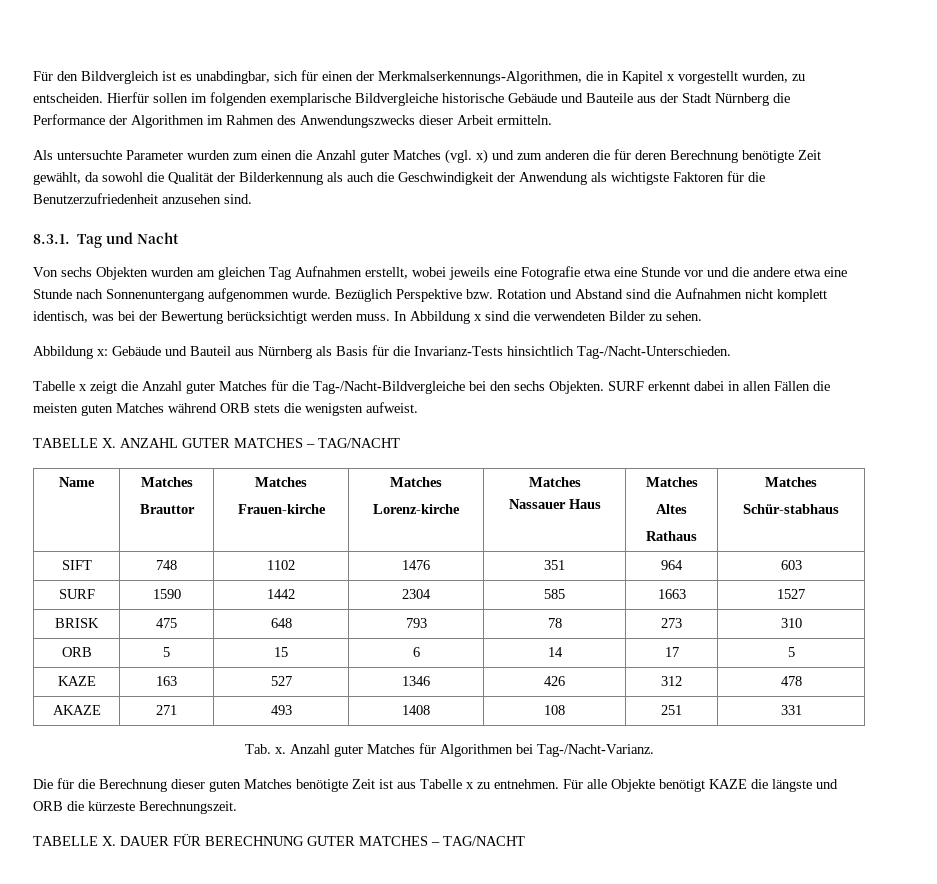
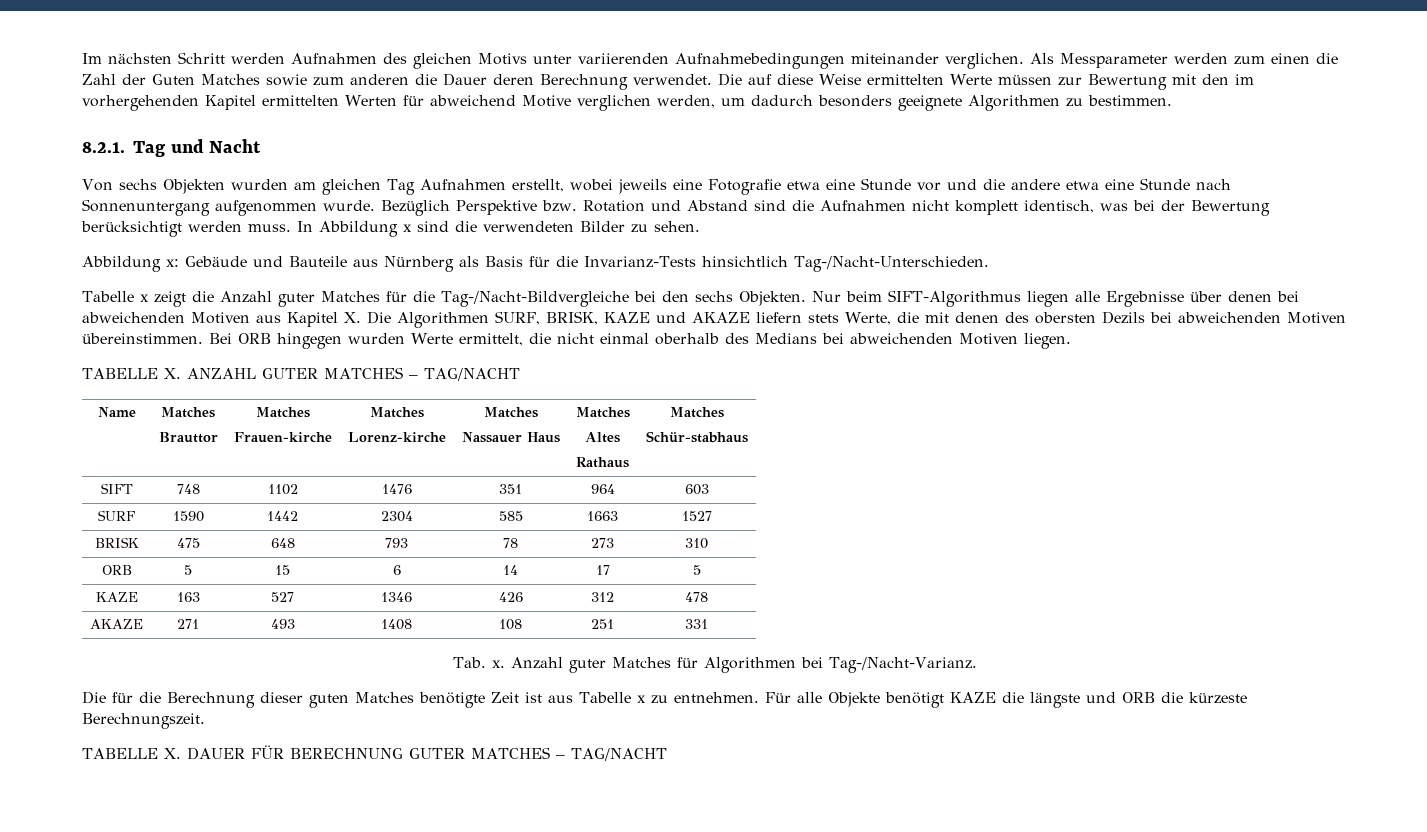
[33,70,805,84] [33,92,790,106] [33,114,552,128] [33,149,514,164] Für den Bildvergleich ist es unabdingbar, sich für einen der Merkmalserkennungs-Algorithmen, die in Kapitel x vorgestellt wurden, zu entscheiden. Hierfür sollen im folgenden exemplarische Bildvergleiche historische Gebäude und Bauteile aus der Stadt Nürnberg die Performance der Algorithmen im Rahmen des Anwendungszwecks dieser Arbeit ermitteln. // Als untersuchte Parameter wurden zum einen die Anzahl guter Matches (vgl. x) und -> [82,52,1338,69] [82,74,307,86] Im nächsten Schritt werden Aufnahmen des gleichen Motivs unter variierenden Aufnahmebedingungen miteinander verglichen. Als Messparameter werden zum einen die Zahl der Guten Matches sowie
[614,149,631,160] für -> [443,73,487,86] Dauer
[742,150,821,163] [33,171,765,185] [33,193,252,204] [33,234,70,244] benötigte Zeit gewählt, da sowohl die Qualität der Bilderkennung als auch die Geschwindigkeit der Anwendung als wichtigste Faktoren für die Benutzerzufriedenheit anzusehen sind. // 8.3.1. -> [633,73,1254,90] [82,95,1172,111] [82,142,125,153] verwendet. Die auf diese Weise ermittelten Werte müssen zur Bewertung mit den im vorhergehenden Kapitel ermittelten Werten für abweichend Motive verglichen werden, um dadurch besonders geeignete Algorithmen zu bestimmen. // 8.2.1.
[190,346,231,356] Bauteil -> [289,256,347,267] Bauteile
[608,381,830,391] [33,402,418,416] SURF erkennt dabei in allen Fällen die meisten guten Matches während ORB stets die wenigsten aufweist. -> [811,290,1299,307] [82,311,1346,328] [82,333,1071,349] Nur beim SIFT-Algorithmus liegen alle Ergebnisse über denen bei abweichenden Motiven aus Kapitel X. Die Algorithmen SURF, BRISK, KAZE und AKAZE liefern stets Werte, die mit denen des obersten Dezils bei abweichenden Motiven übereinstimmen. Bei ORB hingegen wurden Werte ermittelt, die nicht einmal oberhalb des Medians bei abweichenden Motiven liegen.

